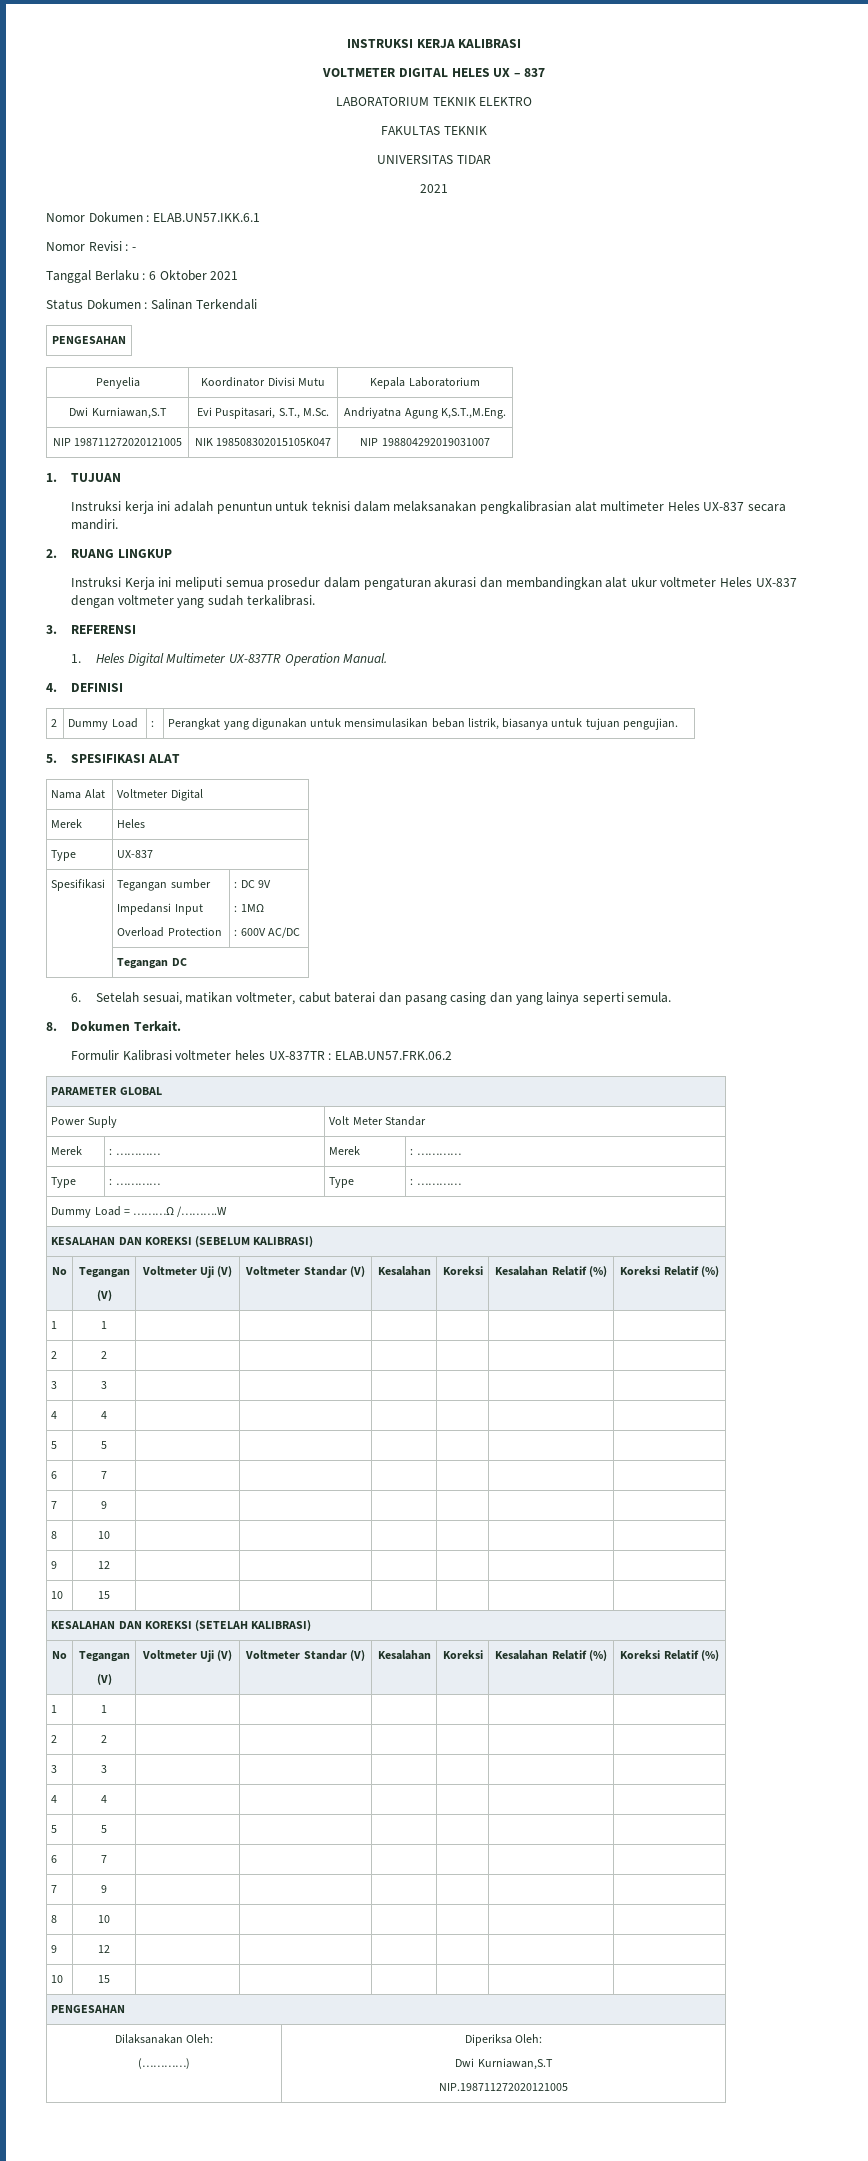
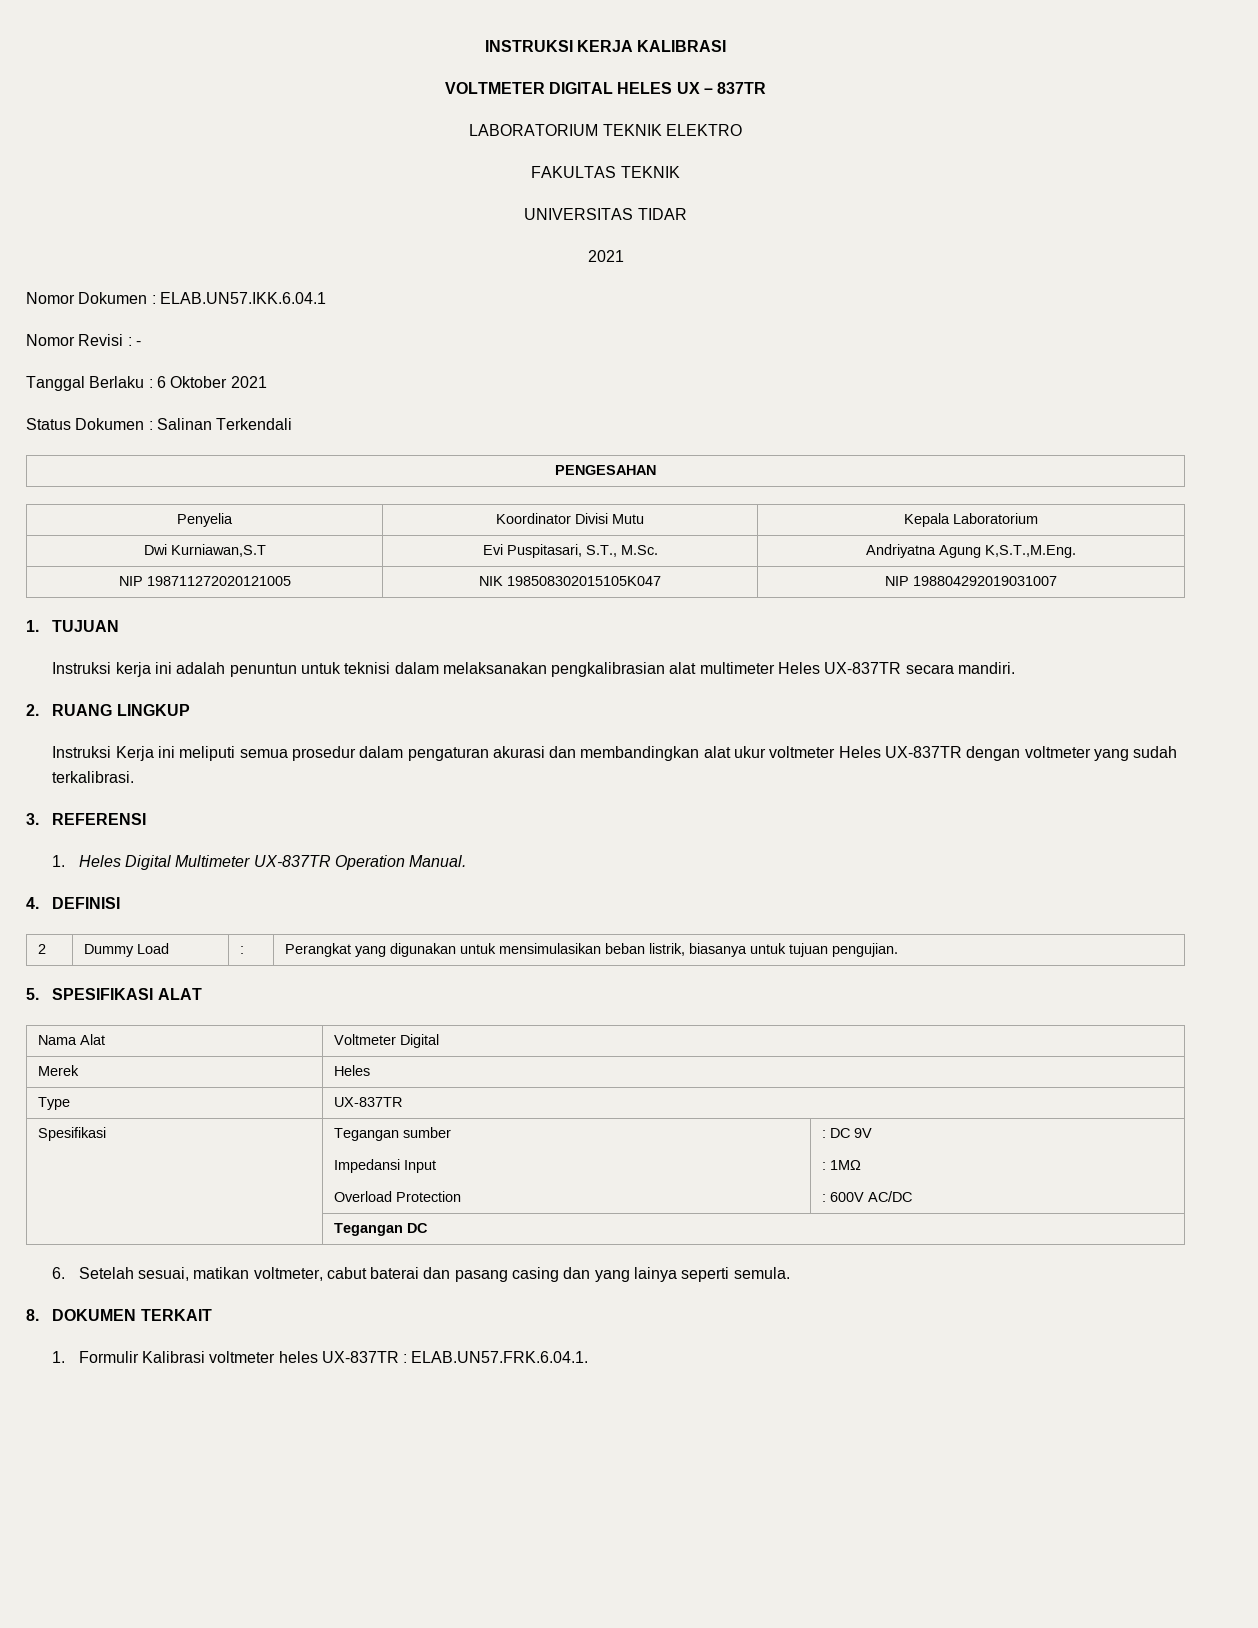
[523,68,545,77] 837 -> [717,82,767,94] 837TR
[152,213,260,222] ELAB.UN57.IKK.6.1 -> [159,292,326,304] ELAB.UN57.IKK.6.04.1
[703,502,745,511] UX-837 -> [824,662,902,674] UX-837TR
[755,578,797,587] UX-837 -> [885,746,963,758] UX-837TR
[117,850,154,858] UX-837 -> [334,1097,403,1107] UX-837TR
[71,1020,181,1032] Dokumen Terkait. // -> [52,1309,212,1321] [52,1351,66,1363] DOKUMEN TERKAIT // 1.
[334,1051,452,1060] [51,1087,162,1095] [51,1116,117,1128] [329,1116,426,1126] [51,1146,83,1155] [109,1149,160,1155] [329,1146,361,1155] [410,1149,461,1155] [51,1177,77,1188] [109,1179,160,1185] [329,1177,355,1188] [410,1179,461,1185] [51,1206,228,1218] [51,1236,314,1247] [52,1267,67,1275] [78,1267,130,1278] [96,1290,112,1301] [141,1266,233,1278] [245,1266,365,1277] [377,1266,431,1276] [442,1266,483,1275] [495,1266,607,1277] [620,1266,719,1277] [51,1321,58,1329] [101,1321,107,1329] [51,1351,58,1359] [101,1351,107,1359] [51,1381,58,1389] [101,1381,107,1389] [51,1411,58,1419] [101,1411,107,1419] [51,1441,58,1449] [101,1441,107,1449] [51,1471,58,1479] [101,1471,107,1479] [51,1501,58,1509] [101,1501,107,1509] [51,1531,58,1539] [98,1531,110,1539] [51,1561,58,1569] [98,1561,110,1569] [51,1591,64,1599] [98,1591,110,1599] [51,1620,312,1631] [52,1651,67,1659] [78,1651,130,1662] [96,1674,112,1685] [141,1650,233,1662] [245,1650,365,1661] [377,1650,431,1660] [442,1650,483,1659] [495,1650,607,1661] [620,1650,719,1661] [51,1705,58,1713] [101,1705,107,1713] [51,1735,58,1743] [101,1735,107,1743] [51,1765,58,1773] [101,1765,107,1773] [51,1795,58,1803] [101,1795,107,1803] [51,1825,58,1833] [101,1825,107,1833] [51,1855,58,1863] [101,1855,107,1863] [51,1885,58,1893] [101,1885,107,1893] [51,1915,58,1923] [98,1915,110,1923] [51,1945,58,1953] [98,1945,110,1953] [51,1975,64,1983] [98,1975,110,1983] [51,2005,126,2013] [114,2034,214,2044] [138,2058,190,2069] [464,2034,543,2046] [455,2058,553,2070] [439,2083,568,2091] ELAB.UN57.FRK.06.2 // PARAMETER GLOBAL // Power Suply | Volt Meter Standar // Merek | : ………… | Merek | : ………… // Type | : ………… | Type | : ………… // Dummy Load = ………Ω /……….W // KESALAHAN DAN KOREKSI (SEBELUM KALIBRASI) // No | Tegangan // (V) | Voltmeter Uji (V) | Voltmeter Standar (V) | Kesalahan | Koreksi | Kesalahan Relatif (%) | Koreksi Relatif (%) // 1 | 1 | | | | | | // 2 | 2 | | | | | | // 3 | 3 | | | | | | // 4 | 4 | | | | | | // 5 | 5 | | | | | | // 6 | 7 | | | | | | // 7 | 9 | | | | | | // 8 | 10 | | | | | | // 9 | 12 | | | | | | // 10 | 15 | | | | | | // KESALAHAN DAN KOREKSI (SETELAH KALIBRASI) // No | Tegangan // (V) | Voltmeter Uji (V) | Voltmeter Standar (V) | Kesalahan | Koreksi | Kesalahan Relatif (%) | Koreksi Relatif (%) // 1 | 1 | | | | | | // 2 | 2 | | | | | | // 3 | 3 | | | | | | // 4 | 4 | | | | | | // 5 | 5 | | | | | | // 6 | 7 | | | | | | // 7 | 9 | | | | | | // 8 | 10 | | | | | | // 9 | 12 | | | | | | // 10 | 15 | | | | | | // PENGESAHAN // Dilaksanakan Oleh: // (…………) | Diperiksa Oleh: // Dwi Kurniawan,S.T // NIP.198711272020121005 -> [411,1351,589,1363] ELAB.UN57.FRK.6.04.1.

